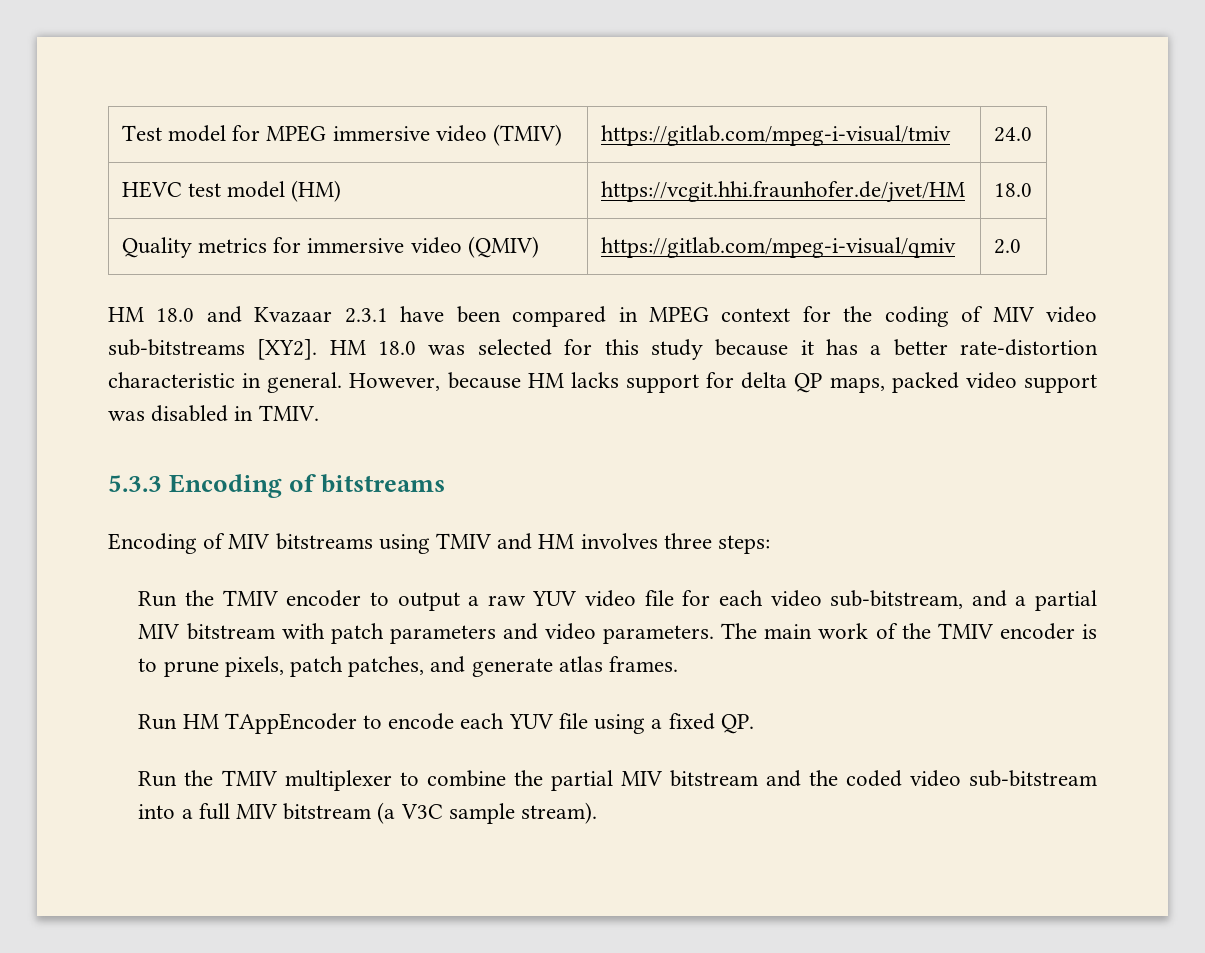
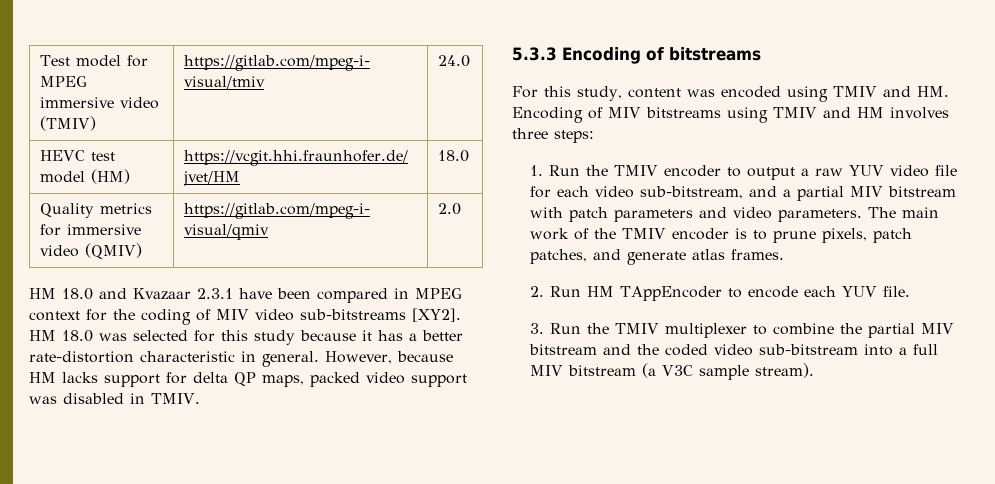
(446, 483) none -> [512,86,949,102] For this study, content was encoded using TMIV and HM.
(771, 544) none -> [529,165,543,176] 1.
(679, 664) none -> [529,286,544,297] 2.
[558,713,754,734] file using a fixed QP. // -> [882,286,910,297] [529,323,544,334] file. // 3.

